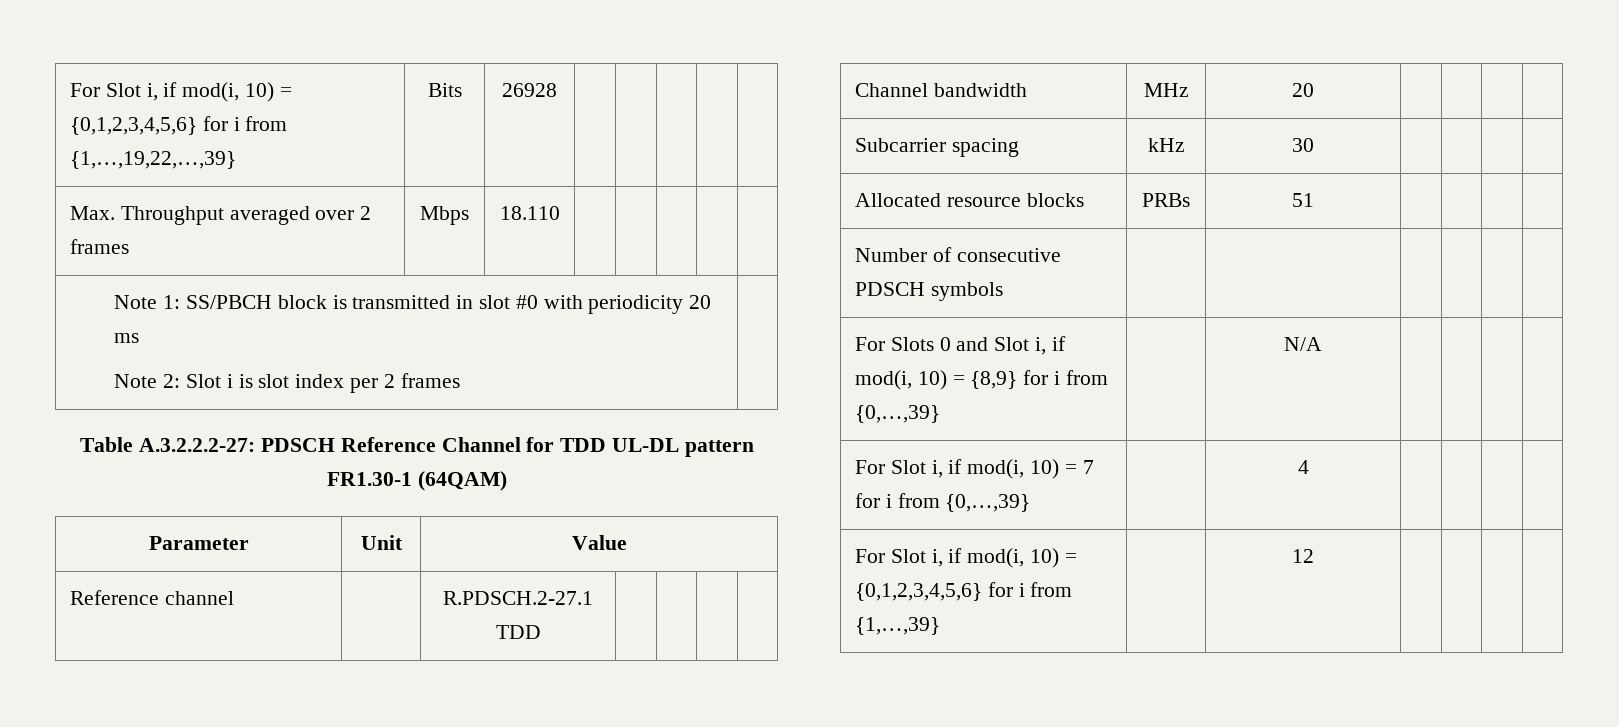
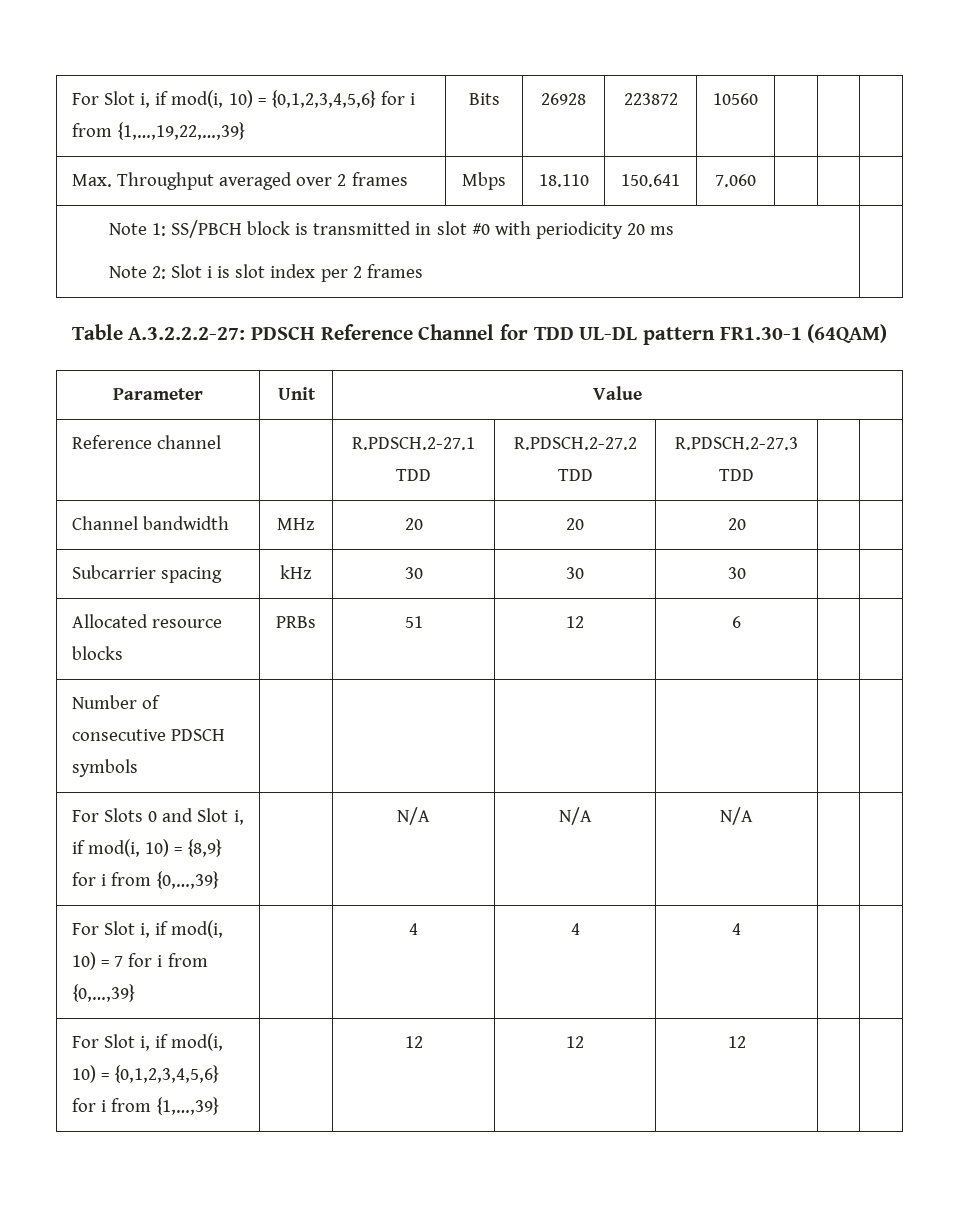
(557, 90) | -> [623,93,678,105] [713,93,758,105] 223872 | 10560
(560, 213) | -> [621,174,680,187] [715,174,756,187] 150.641 | 7.060
(541, 632) | -> [513,437,637,450] [557,469,593,481] [675,437,798,450] [719,469,754,481] R.PDSCH.2-27.2 TDD | R.PDSCH.2-27.3 TDD
(1314, 90) | -> [566,518,584,530] [727,518,746,530] 20 | 20
(1314, 145) | -> [566,567,584,579] [727,567,746,579] 30 | 30
(1314, 200) | -> [566,616,584,628] [732,616,741,628] 12 | 6
(1322, 344) | -> [558,807,592,825] [720,807,753,825] N/A | N/A
(1309, 467) | -> [570,923,580,935] [732,923,741,935] 4 | 4
(1314, 556) | -> [566,1036,584,1048] [727,1036,746,1048] 12 | 12

